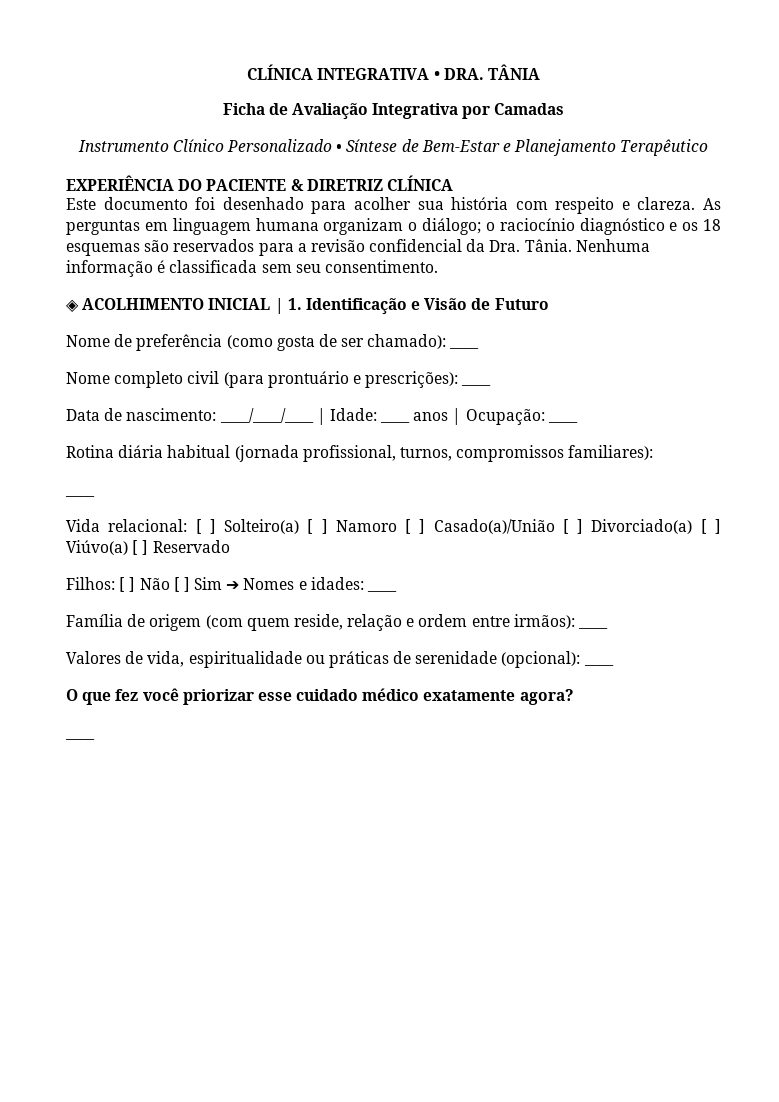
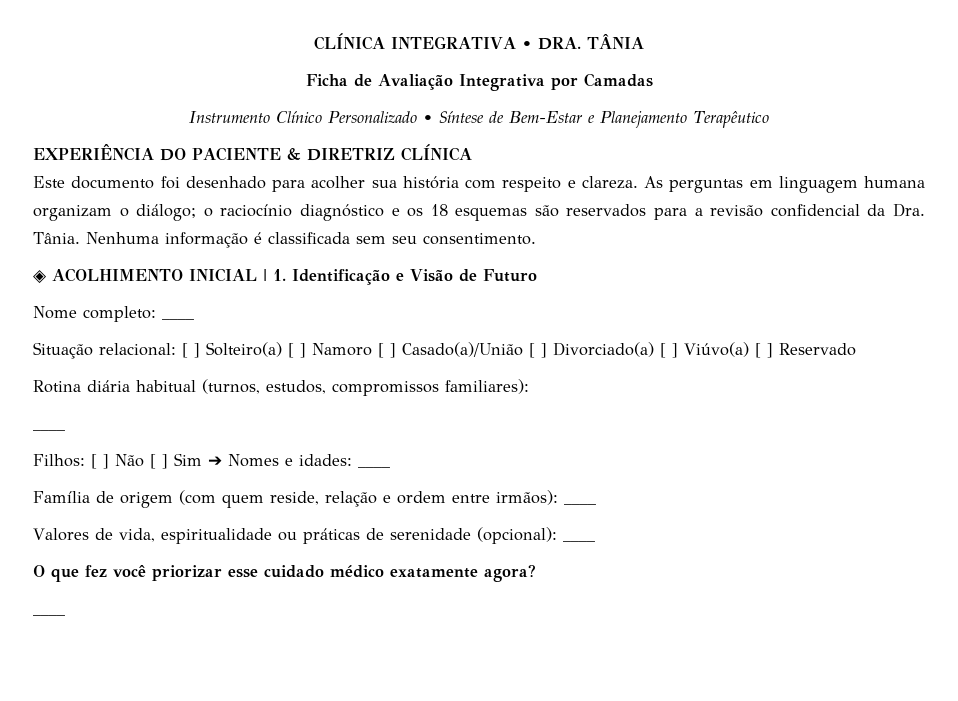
[114,334,480,351] [66,371,492,388] [66,408,377,425] [380,421,411,423] [413,408,578,425] [66,445,654,462] [65,495,95,497] [66,519,100,532] de preferência (como gosta de ser chamado): ____ // Nome completo civil (para prontuário e prescrições): ____ // Data de nascimento: ____/____/____ | Idade: ____ anos | Ocupação: ____ // Rotina diária habitual (jornada profissional, turnos, compromissos familiares): // ____ // Vida -> [83,306,194,322] [33,342,93,359] completo: ____ // Situação
(230, 546) none -> [33,379,529,396] [33,429,65,431] // Rotina diária habitual (turnos, estudos, compromissos familiares): // ____

